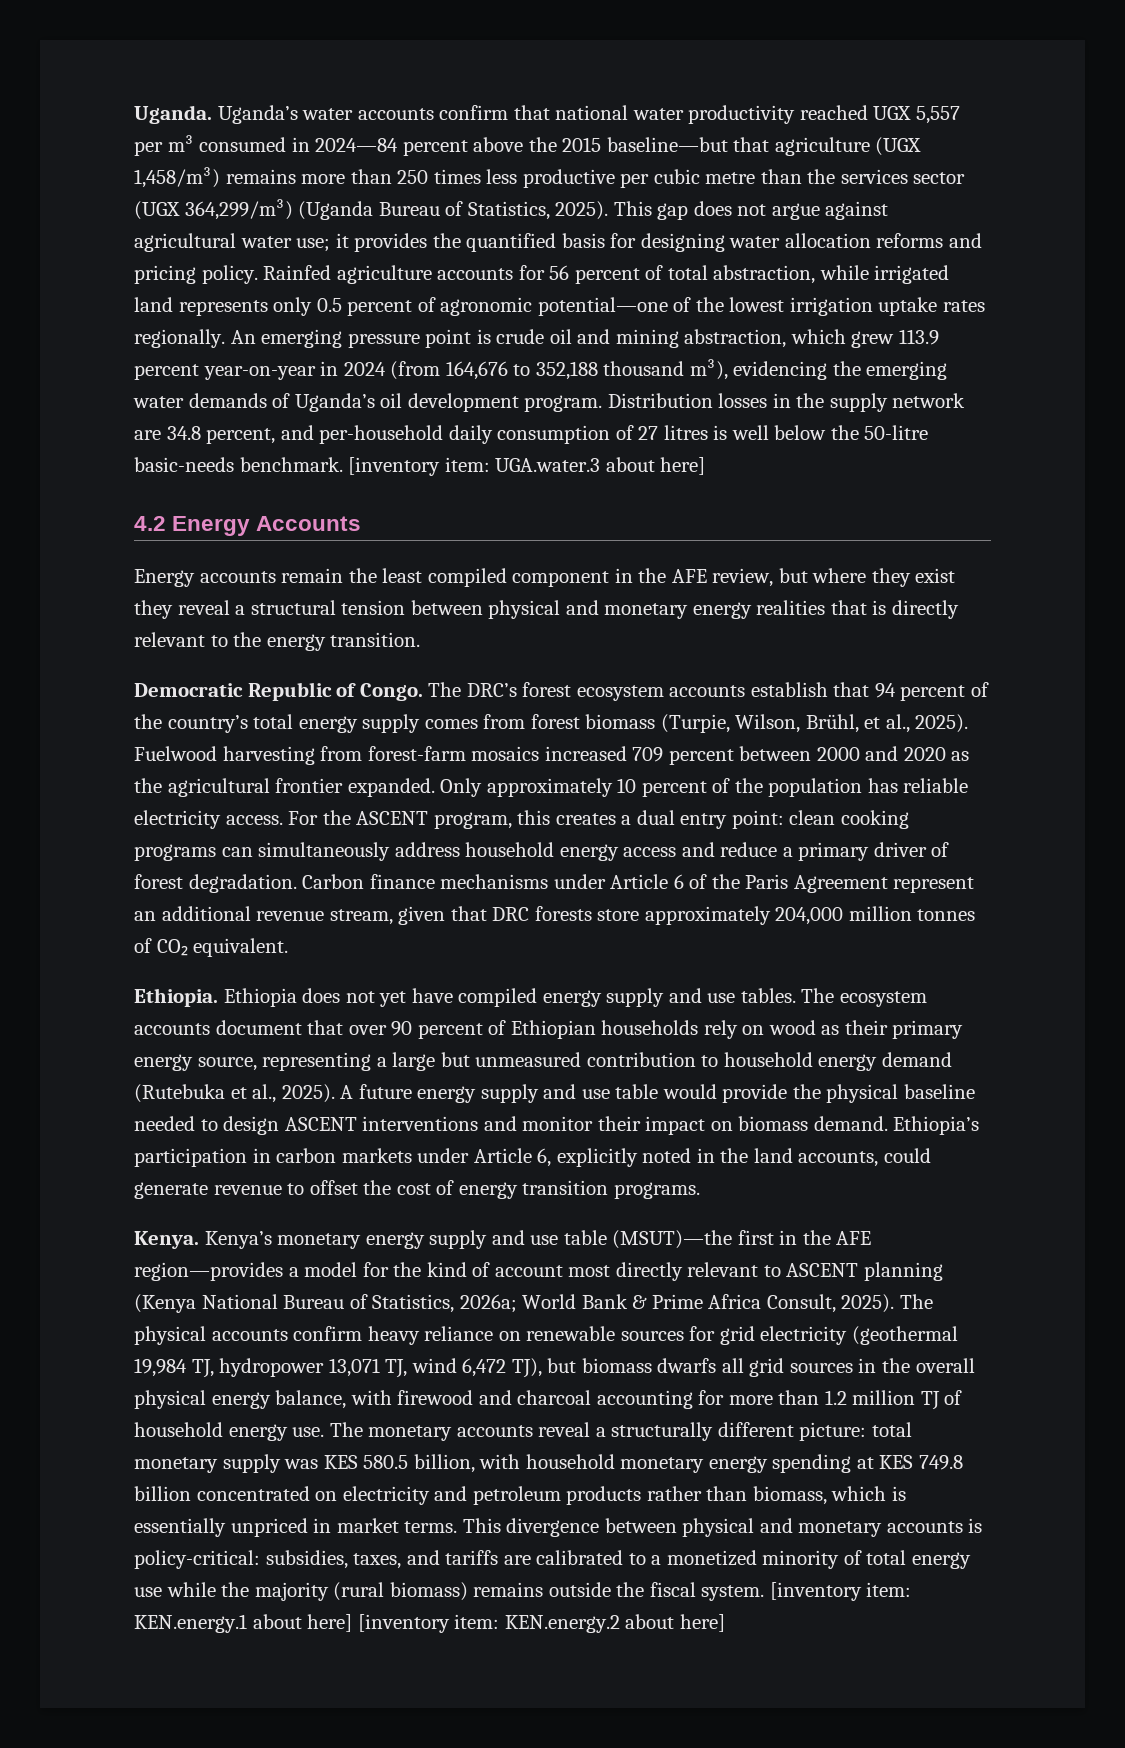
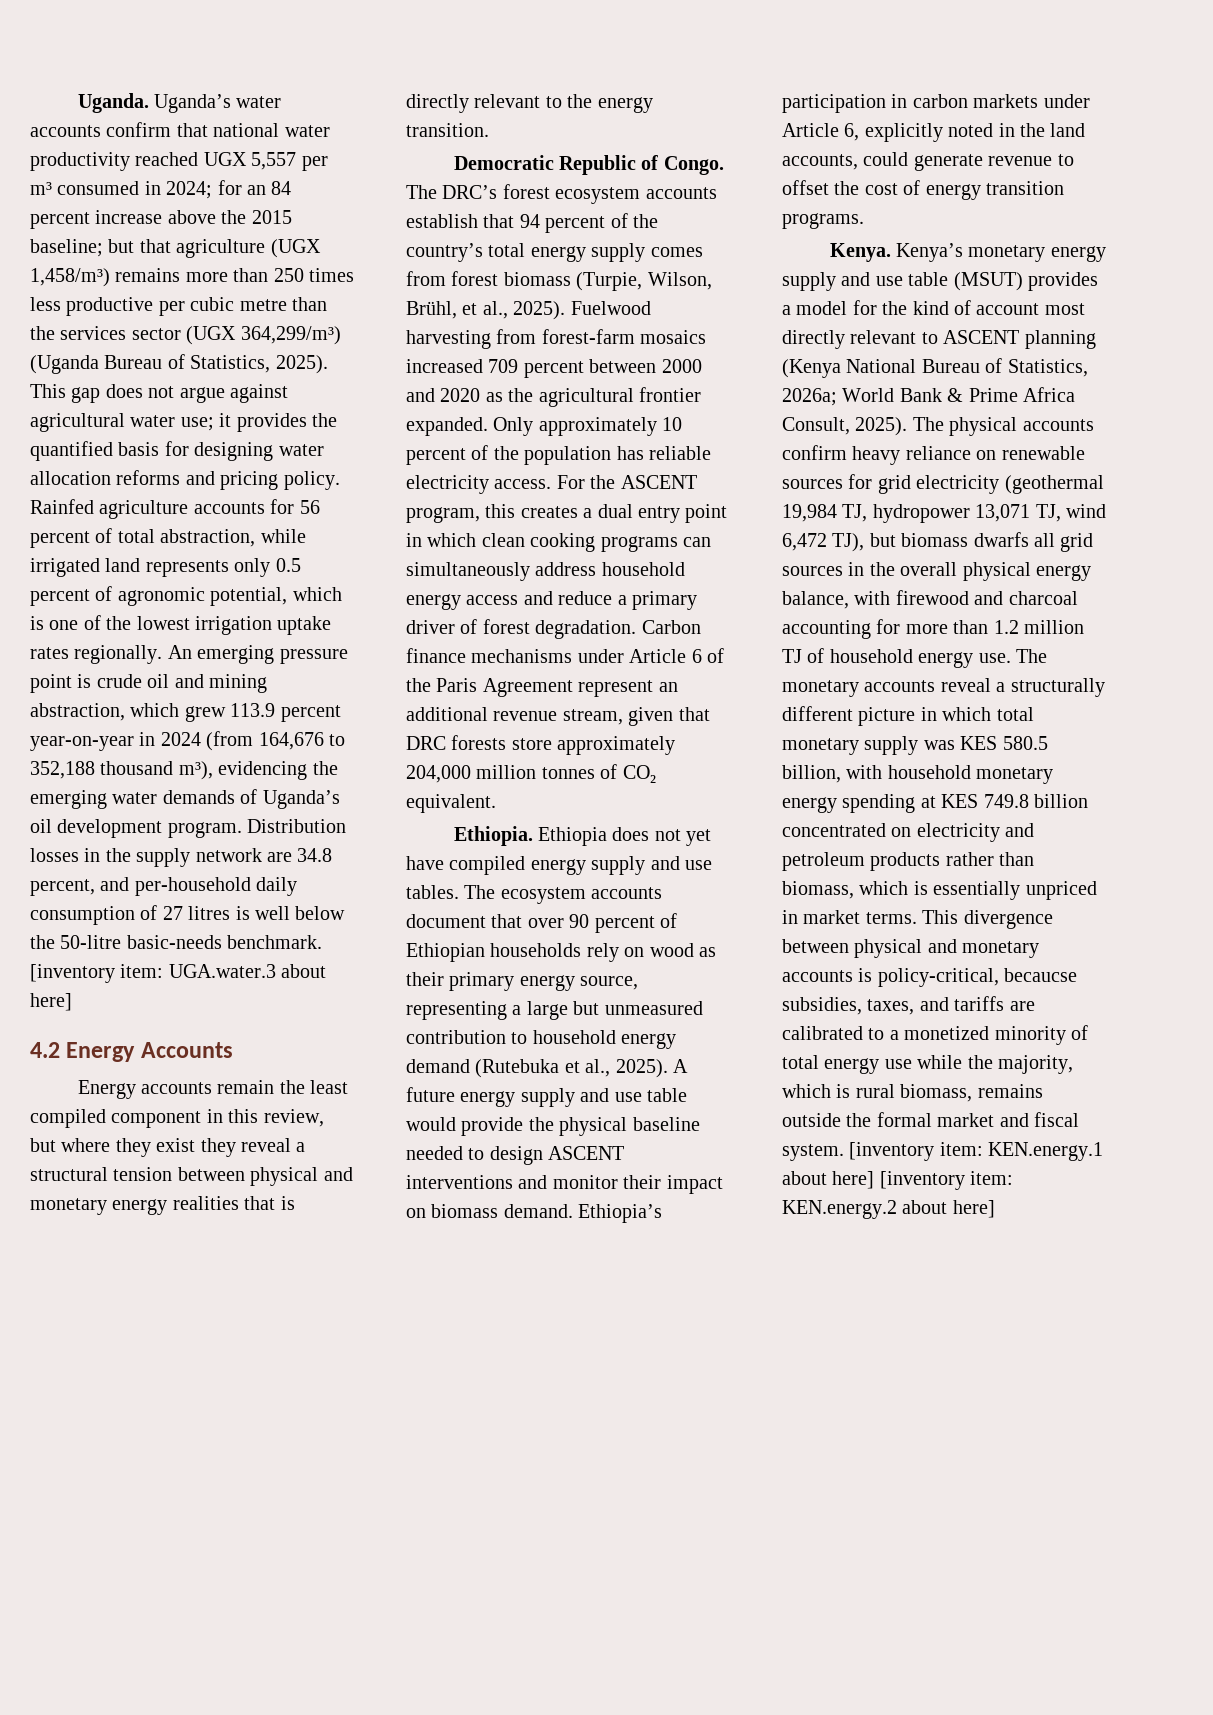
[315,138,468,156] 2024—84 percent -> [166,180,292,199] [30,210,163,229] 2024; for an 84 percent increase
[606,137,728,152] baseline—but -> [30,239,135,257] baseline; but
[537,297,668,316] potential—one -> [210,587,342,606] [30,616,79,630] potential, which is one
[638,568,707,583] the AFE -> [228,1109,259,1123] this
[731,810,784,829] point: -> [685,504,728,523] [406,533,477,547] point in which
[612,1230,872,1249] [134,1262,283,1281] (MSUT)—the first in the AFE region—provides -> [953,272,1098,291] (MSUT) provides
[799,1422,867,1441] picture: -> [858,707,992,726] picture in which
[134,1550,260,1569] policy-critical: -> [877,968,1078,987] policy-critical, becaucse
[254,1582,645,1601] majority (rural biomass) remains outside the -> [998,1055,1073,1074] [782,1084,1043,1102] [782,1112,1029,1127] majority, which is rural biomass, remains outside the formal market and

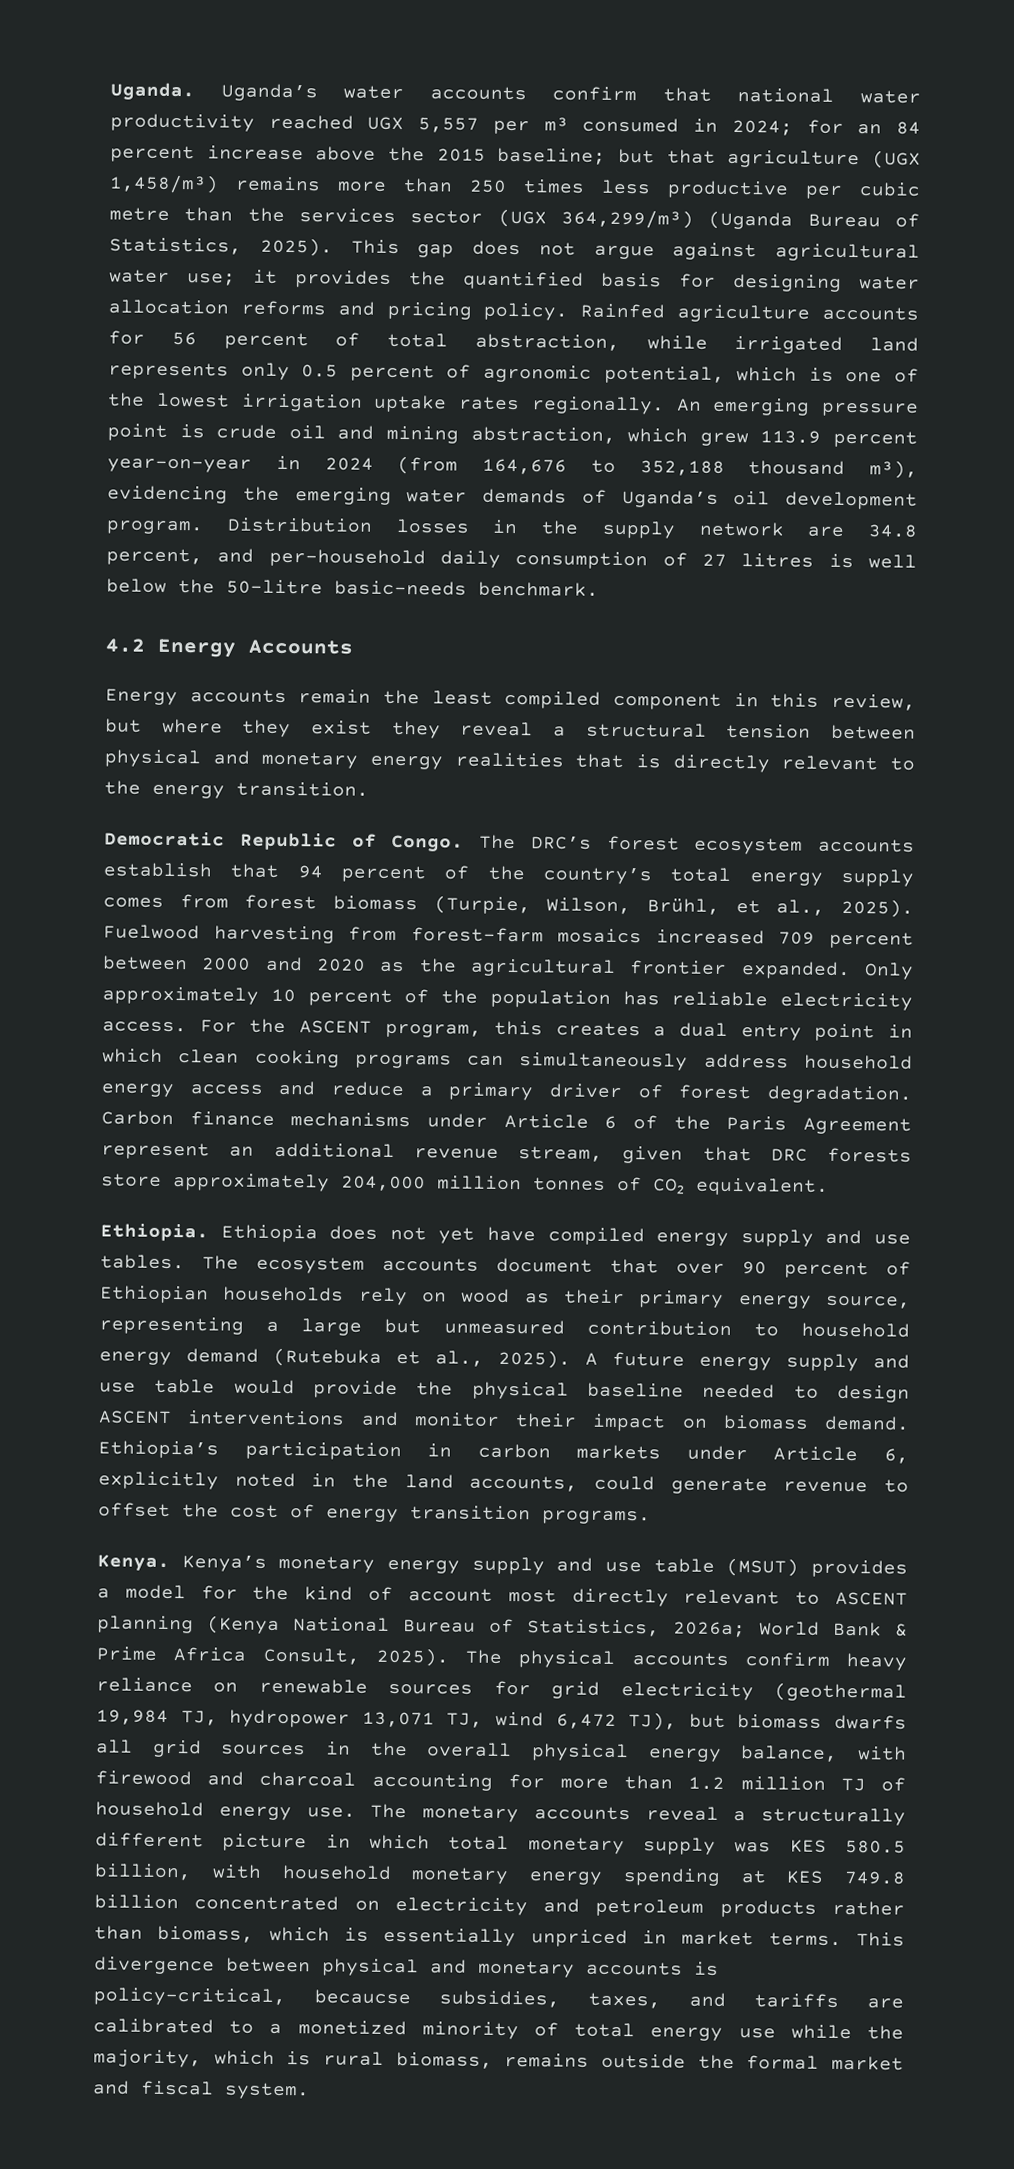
[30,964,327,983] [30,993,72,1011] [inventory item: UGA.water.3 about here] -> (599, 589) none
[849,1142,1104,1161] [782,1171,1014,1190] [782,1200,995,1219] [inventory item: KEN.energy.1 about here] [inventory item: KEN.energy.2 about here] -> (310, 2091) none

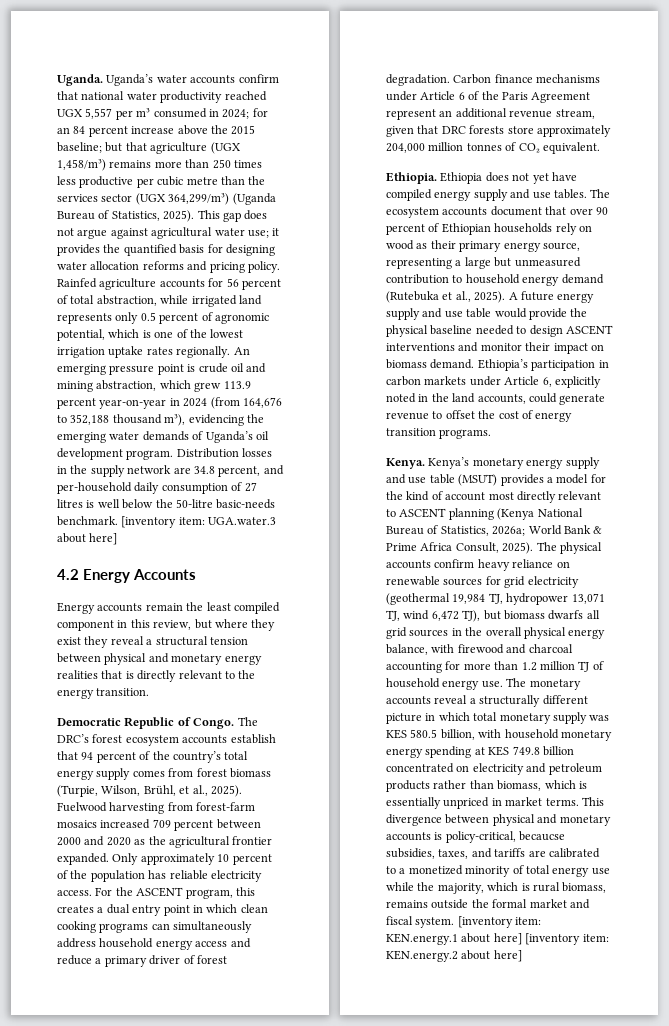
(599, 589) none -> [121,516,277,528] [57,533,118,545] [inventory item: UGA.water.3 about here]
(310, 2091) none -> [457,916,542,928] [386,933,609,945] [386,950,522,962] [inventory item: KEN.energy.1 about here] [inventory item: KEN.energy.2 about here]

